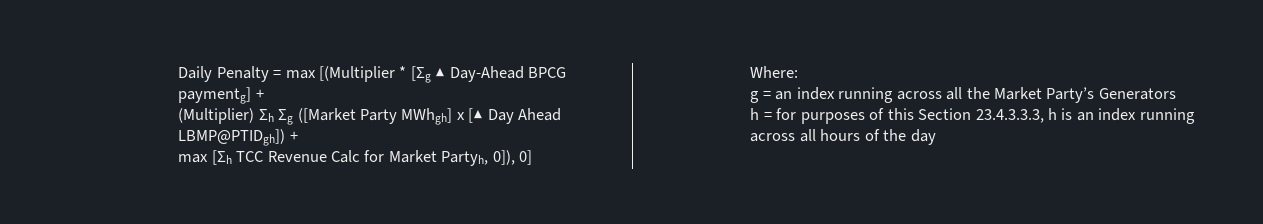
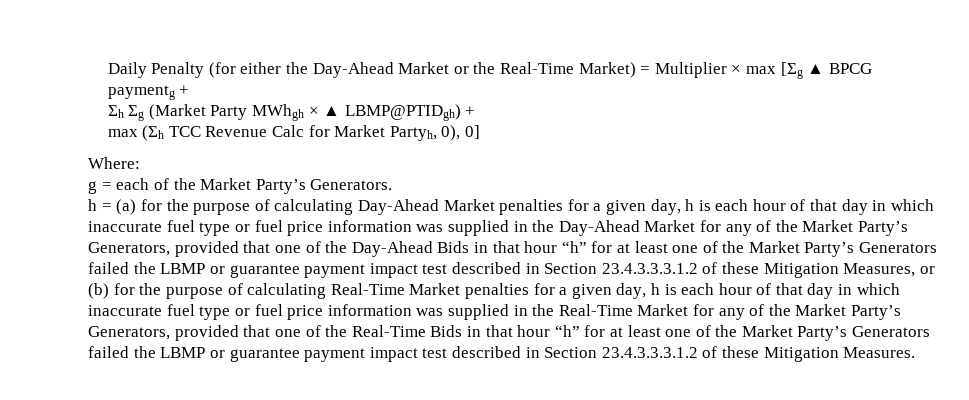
[273,66,567,83] [178,87,264,104] [178,108,255,124] = max [(Multiplier * [Σg ▲ Day-Ahead BPCG paymentg] + // (Multiplier) -> [208,62,872,79] [107,85,190,100] (for either the Day-Ahead Market or the Real-Time Market) = Multiplier × max [Σg ▲ BPCG paymentg + //
[297,108,562,125] [178,129,286,146] ([Market Party MWhgh] x [▲ Day Ahead LBMP@PTIDgh]) -> [148,104,461,121] (Market Party MWhgh × ▲ LBMP@PTIDgh)
[211,150,232,165] [Σh -> [142,125,165,141] (Σh
[492,150,515,165] 0]), -> [441,125,461,141] 0),
[775,87,1176,103] [750,108,1195,124] [750,129,936,145] an index running across all the Market Party’s Generators // h = for purposes of this Section 23.4.3.3.3, h is an index running across all hours of the day -> [116,178,393,194] [88,199,934,215] [88,220,908,236] [88,241,938,257] [88,262,935,278] [88,283,900,299] [88,304,901,320] [88,325,931,341] [88,346,916,362] each of the Market Party’s Generators. // h = (a) for the purpose of calculating Day-Ahead Market penalties for a given day, h is each hour of that day in which inaccurate fuel type or fuel price information was supplied in the Day-Ahead Market for any of the Market Party’s Generators, provided that one of the Day-Ahead Bids in that hour “h” for at least one of the Market Party’s Generators failed the LBMP or guarantee payment impact test described in Section 23.4.3.3.3.1.2 of these Mitigation Measures, or (b) for the purpose of calculating Real-Time Market penalties for a given day, h is each hour of that day in which inaccurate fuel type or fuel price information was supplied in the Real-Time Market for any of the Market Party’s Generators, provided that one of the Real-Time Bids in that hour “h” for at least one of the Market Party’s Generators failed the LBMP or guarantee payment impact test described in Section 23.4.3.3.3.1.2 of these Mitigation Measures.

